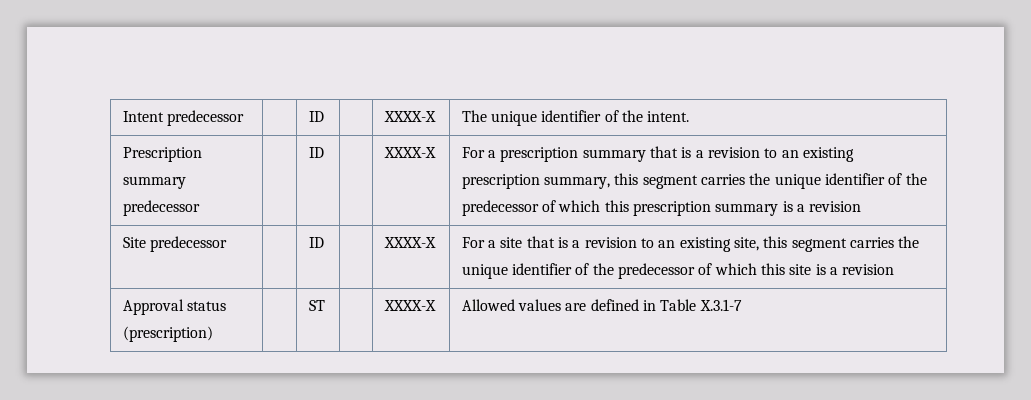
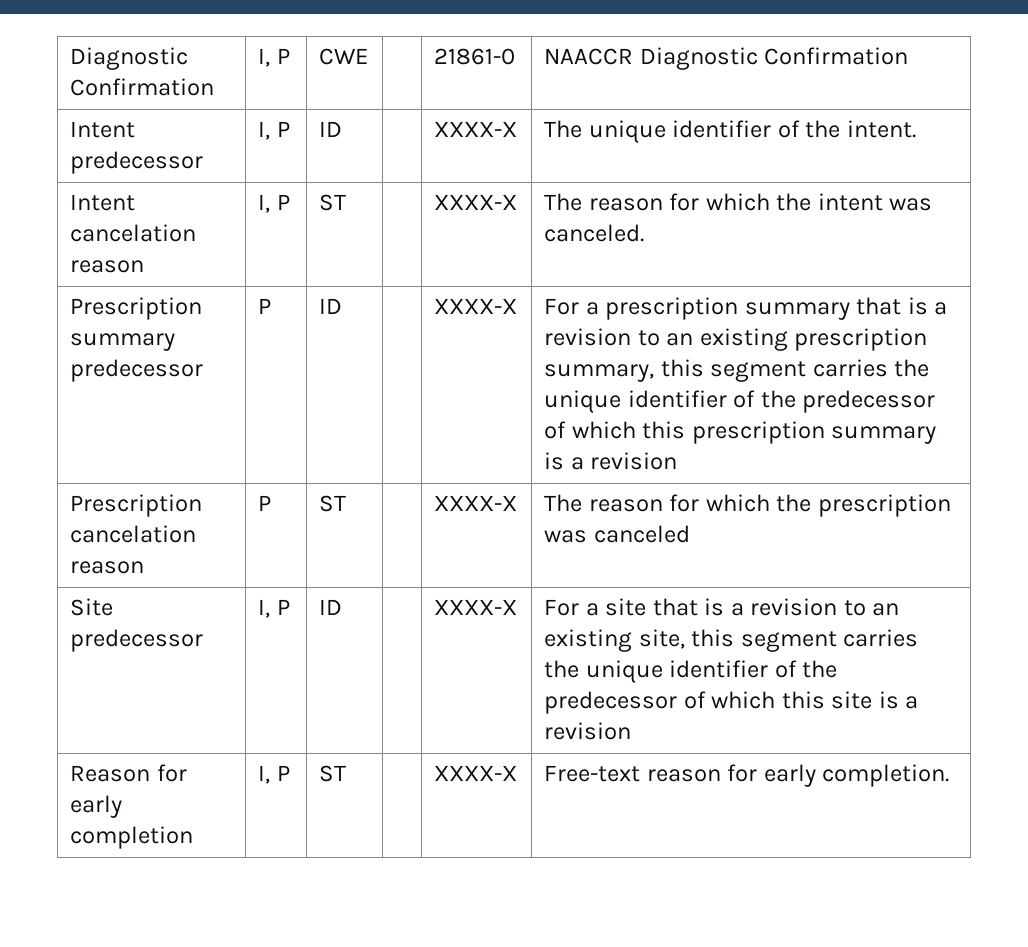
(122, 116) none -> [70,47,189,70] [70,78,215,96] [258,48,290,67] [319,48,369,65] [434,48,516,65] [544,47,909,70] Diagnostic Confirmation | I, P | CWE | | 21861-0 | NAACCR Diagnostic Confirmation //
(245, 118) none -> [258,121,290,140] I, P
(690, 116) none -> [70,194,136,211] [70,224,197,242] [70,260,145,273] [258,194,290,213] [319,194,347,211] [434,194,518,210] [544,193,933,211] [544,224,645,242] // Intent cancelation reason | I, P | ST | | XXXX-X | The reason for which the intent was canceled.
(200, 208) none -> [258,298,272,314] P
(862, 206) none -> [70,494,203,517] [70,525,197,543] [70,561,145,574] [258,495,272,511] [319,495,347,512] [434,495,518,511] [544,494,951,517] [544,525,690,543] // Prescription cancelation reason | P | ST | | XXXX-X | The reason for which the prescription was canceled
(228, 244) none -> [258,599,290,618] I, P
[122,299,227,315] [122,326,213,342] [308,300,325,311] [383,300,436,311] [461,299,742,311] Approval status (prescription) | | ST | | XXXX-X | Allowed values are defined in Table X.3.1-7 -> [70,764,187,782] [70,795,123,818] [70,826,194,849] [258,765,290,784] [319,765,347,782] [434,765,518,781] [544,764,950,787] Reason for early completion | I, P | ST | | XXXX-X | Free-text reason for early completion.

